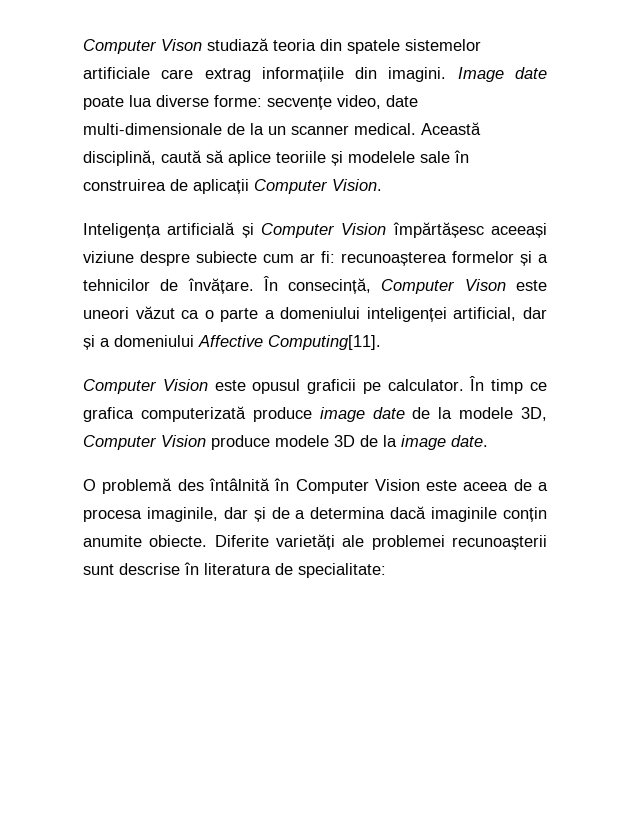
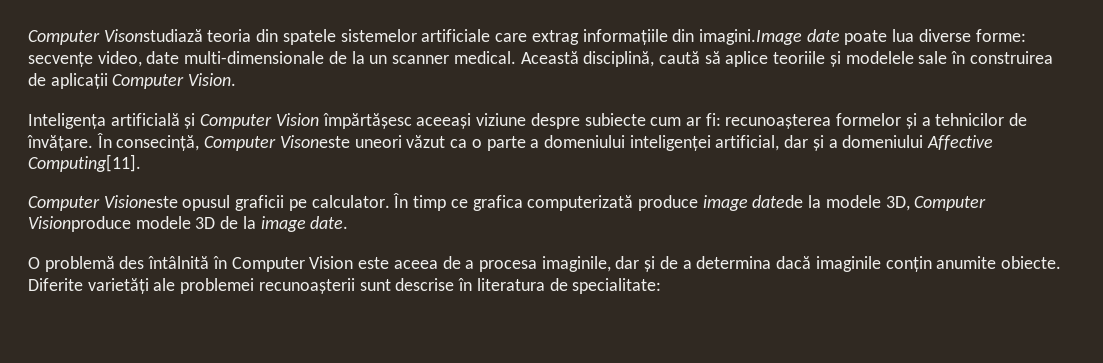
[83,38,269,54] Computer Vison studiază -> [28,29,203,45] Computer Visonstudiază
[388,67,504,82] imagini. Image -> [698,29,802,45] imagini.Image
[464,279,547,291] Vison este -> [279,135,350,148] Visoneste
[162,379,246,391] Vision este -> [103,195,178,208] Visioneste
[372,407,431,419] date de -> [752,195,804,208] datede
[161,435,270,450] Vision produce -> [28,216,131,232] Visionproduce

